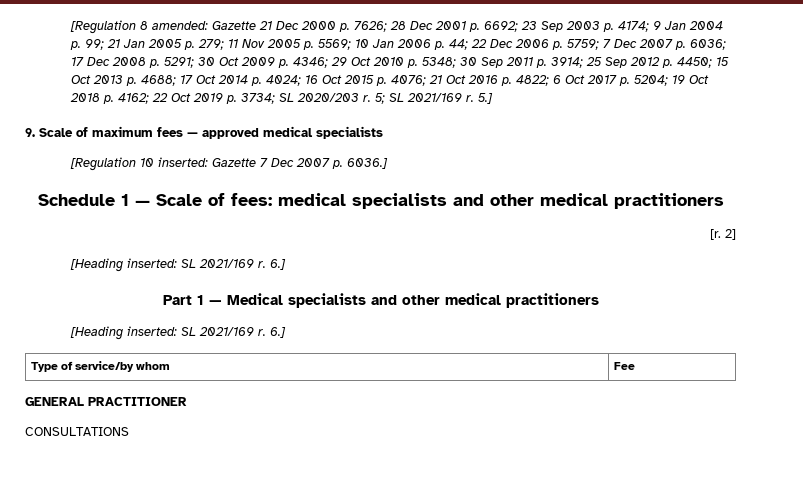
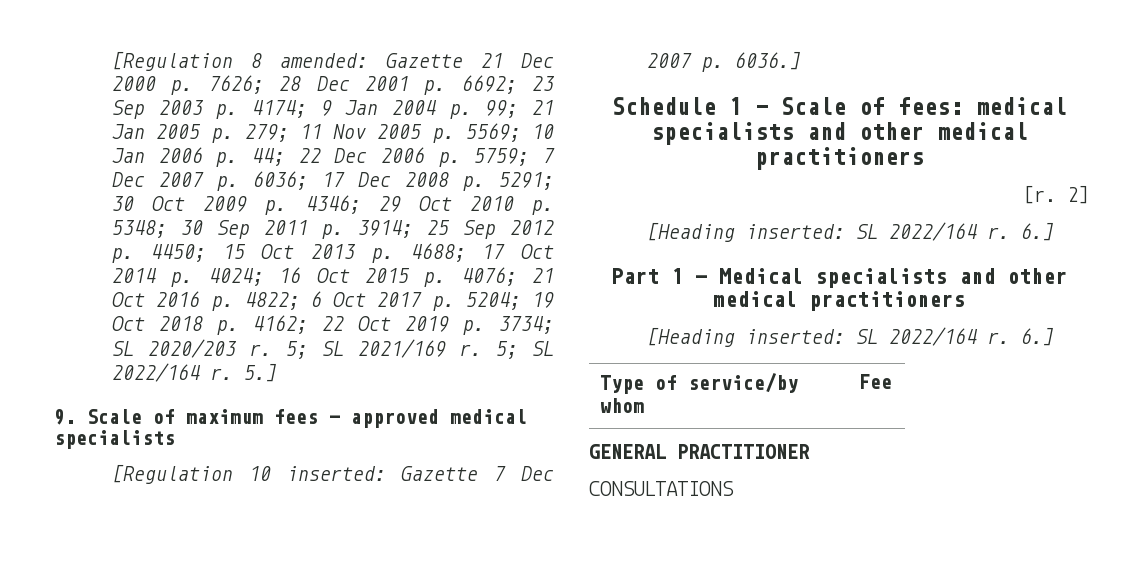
(474, 98) none -> [496,341,554,359] [112,363,234,382] 5; SL 2022/164 r.
[198,259,254,268] 2021/169 -> [889,222,979,241] 2022/164
[198,327,254,336] 2021/169 -> [889,327,979,346] 2022/164

